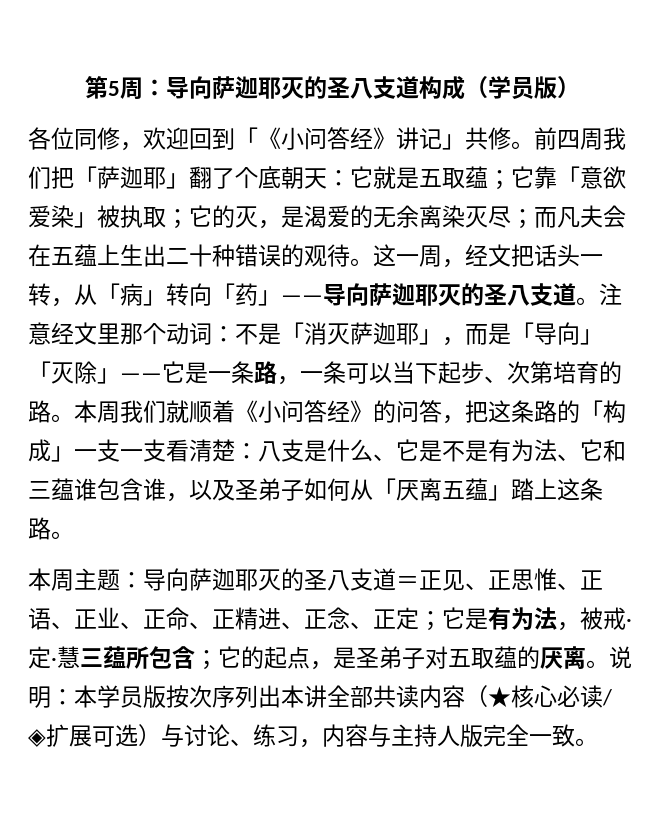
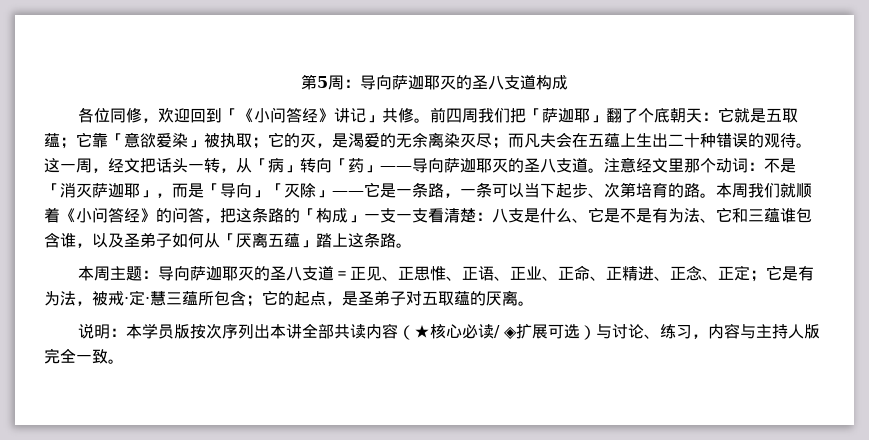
[464,76,580,99] （学员版） -> (568, 82) none
(609, 664) none -> (534, 303) //

